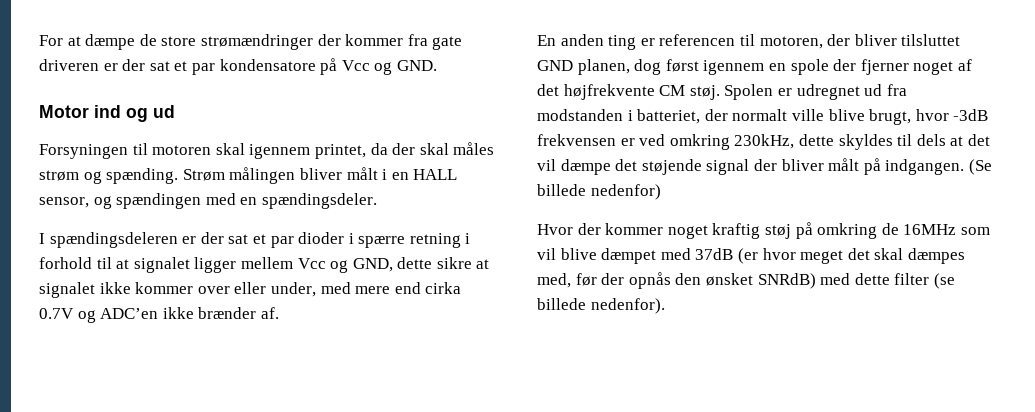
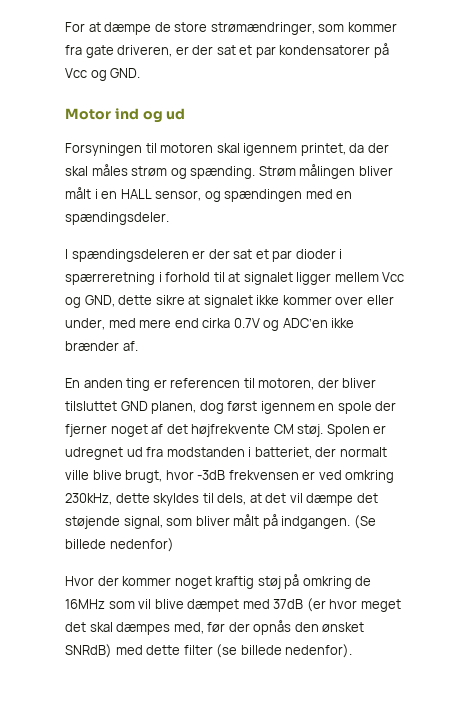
[200,34,341,50] strømændringer der -> [210,22,345,35] strømændringer, som
[39,59,316,75] driveren er der sat et par kondensatore -> [117,45,371,58] driveren, er der sat et par kondensatorer
[358,233,461,248] spærre retning -> [65,272,155,285] spærreretning
[916,134,946,146] dels -> [217,493,247,505] dels,
[706,159,777,175] signal der -> [123,516,193,529] signal, som

